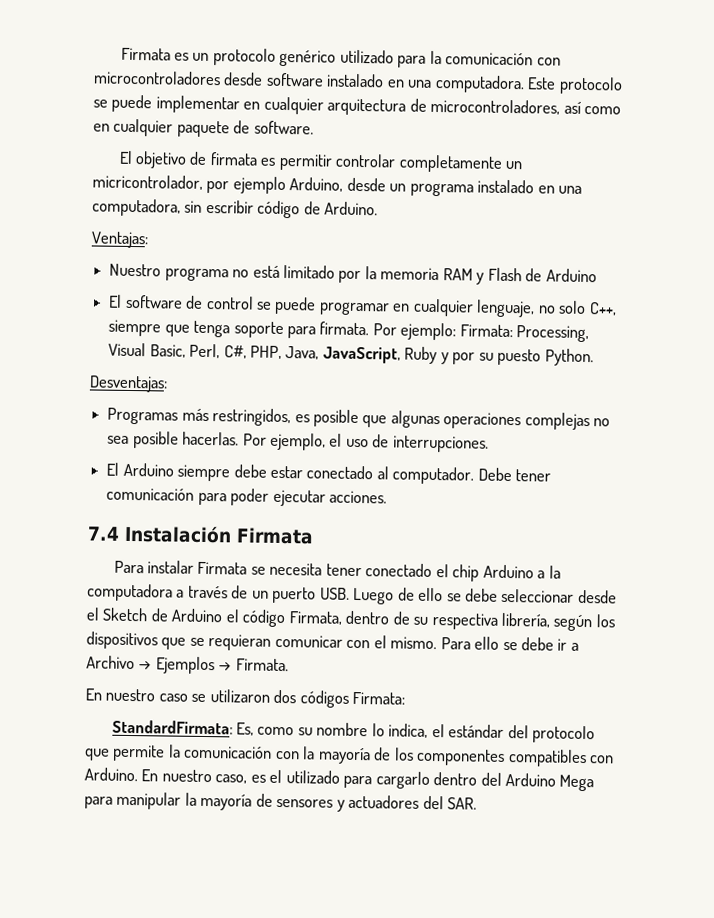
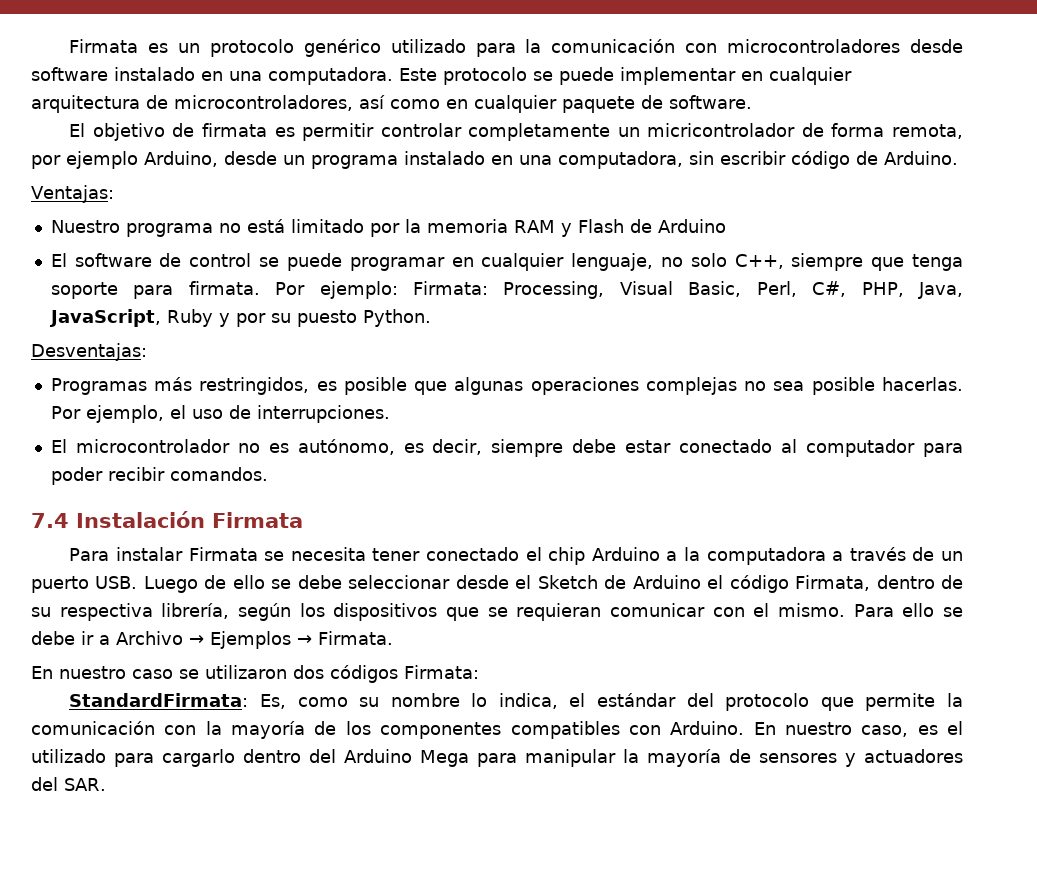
[92,174,203,190] micricontrolador, -> [647,123,964,139] micricontrolador de forma remota,
[122,462,174,477] Arduino -> [75,439,483,455] microcontrolador no es autónomo, es decir,
[392,466,552,485] [106,487,387,507] computador. Debe tener comunicación para poder ejecutar acciones. -> [806,439,963,457] [50,467,268,485] computador para poder recibir comandos.

